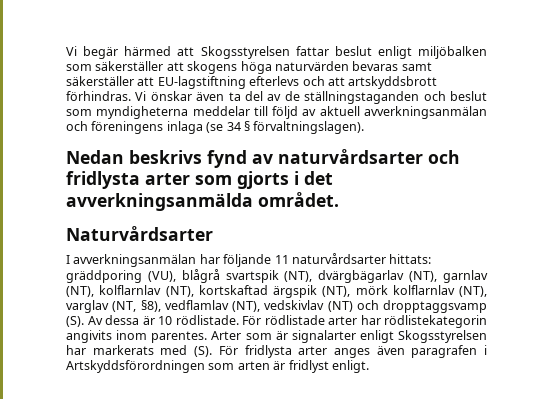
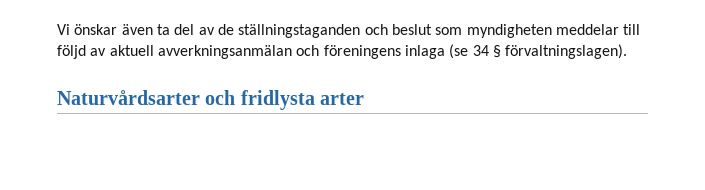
[66,46,487,59] [66,61,432,74] [66,76,438,89] [66,91,147,101] Vi begär härmed att Skogsstyrelsen fattar beslut enligt miljöbalken som säkerställer att skogens höga naturvärden bevaras samt säkerställer att EU-lagstiftning efterlevs och att artskyddsbrott förhindras. Vi -> [57,24,70,35] Vi
[96,106,189,119] myndigheterna -> [466,24,552,38] myndigheten
[66,149,460,168] [66,171,333,189] [66,192,339,211] [66,226,213,241] [66,253,432,267] [66,269,488,283] [66,285,487,298] [66,300,487,313] [66,315,487,328] [66,330,487,343] [66,345,487,358] [66,360,369,373] Nedan beskrivs fynd av naturvårdsarter och fridlysta arter som gjorts i det avverkningsanmälda området. // Naturvårdsarter // I avverkningsanmälan har följande 11 naturvårdsarter hittats: gräddporing (VU), blågrå svartspik (NT), dvärgbägarlav (NT), garnlav (NT), kolflarnlav (NT), kortskaftad ärgspik (NT), mörk kolflarnlav (NT), varglav (NT, §8), vedflamlav (NT), vedskivlav (NT) och dropptaggsvamp (S). Av dessa är 10 rödlistade. För rödlistade arter har rödlistekategorin angivits inom parentes. Arter som är signalarter enligt Skogsstyrelsen har markerats med (S). För fridlysta arter anges även paragrafen i Artskyddsförordningen som arten är fridlyst enligt. -> [57,90,365,110] Naturvårdsarter och fridlysta arter

